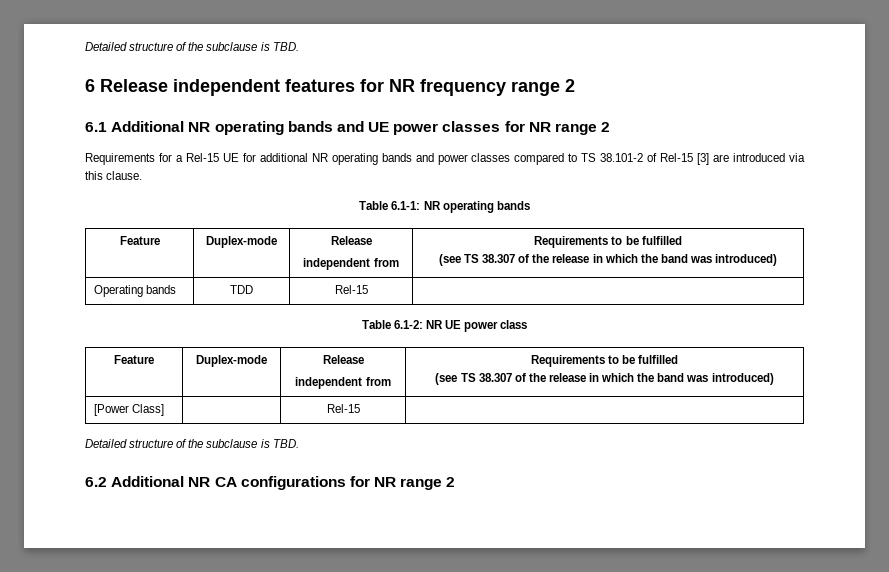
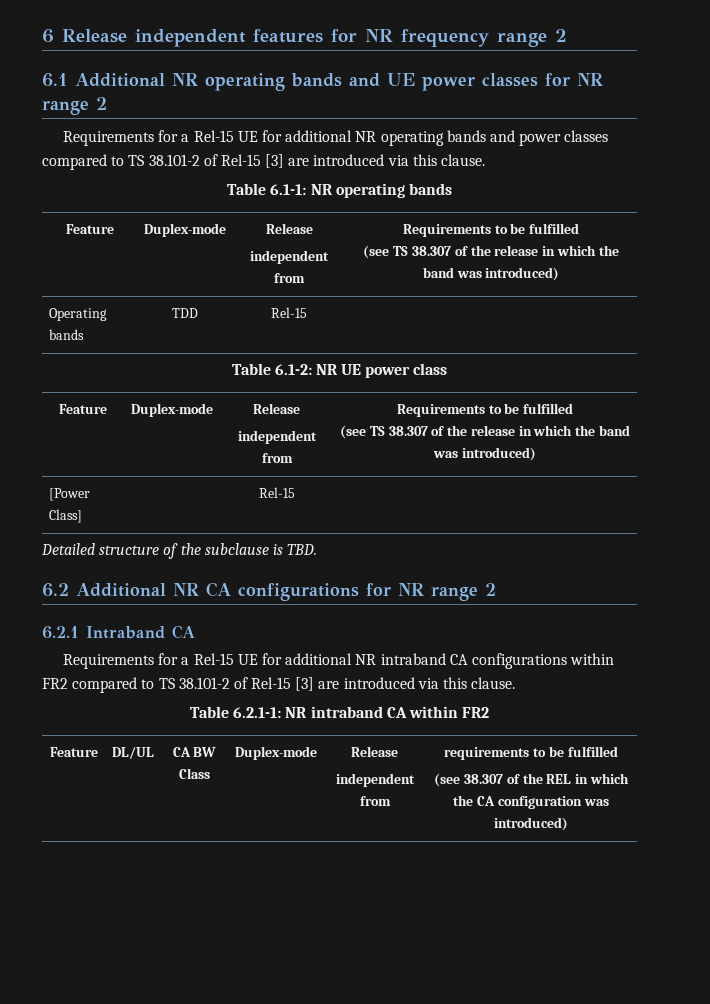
[85,42,299,51] Detailed structure of the subclause is TBD. // -> (42, 36) none
(456, 482) none -> [42,625,195,639] [63,653,615,669] [42,677,516,693] [189,706,490,718] [49,747,98,757] [111,747,154,759] [172,747,217,757] [178,768,210,779] [234,746,317,760] [351,746,398,757] [335,773,415,787] [359,796,391,806] [444,746,618,760] [434,773,629,787] [453,795,609,809] [494,817,568,831] // 6.2.1 Intraband CA // Requirements for a Rel-15 UE for additional NR intraband CA configurations within FR2 compared to TS 38.101-2 of Rel-15 [3] are introduced via this clause. // Table 6.2.1-1: NR intraband CA within FR2 // Feature | DL/UL | CA BW Class | Duplex-mode | Release // independent from | requirements to be fulfilled // (see 38.307 of the REL in which the CA configuration was introduced)

